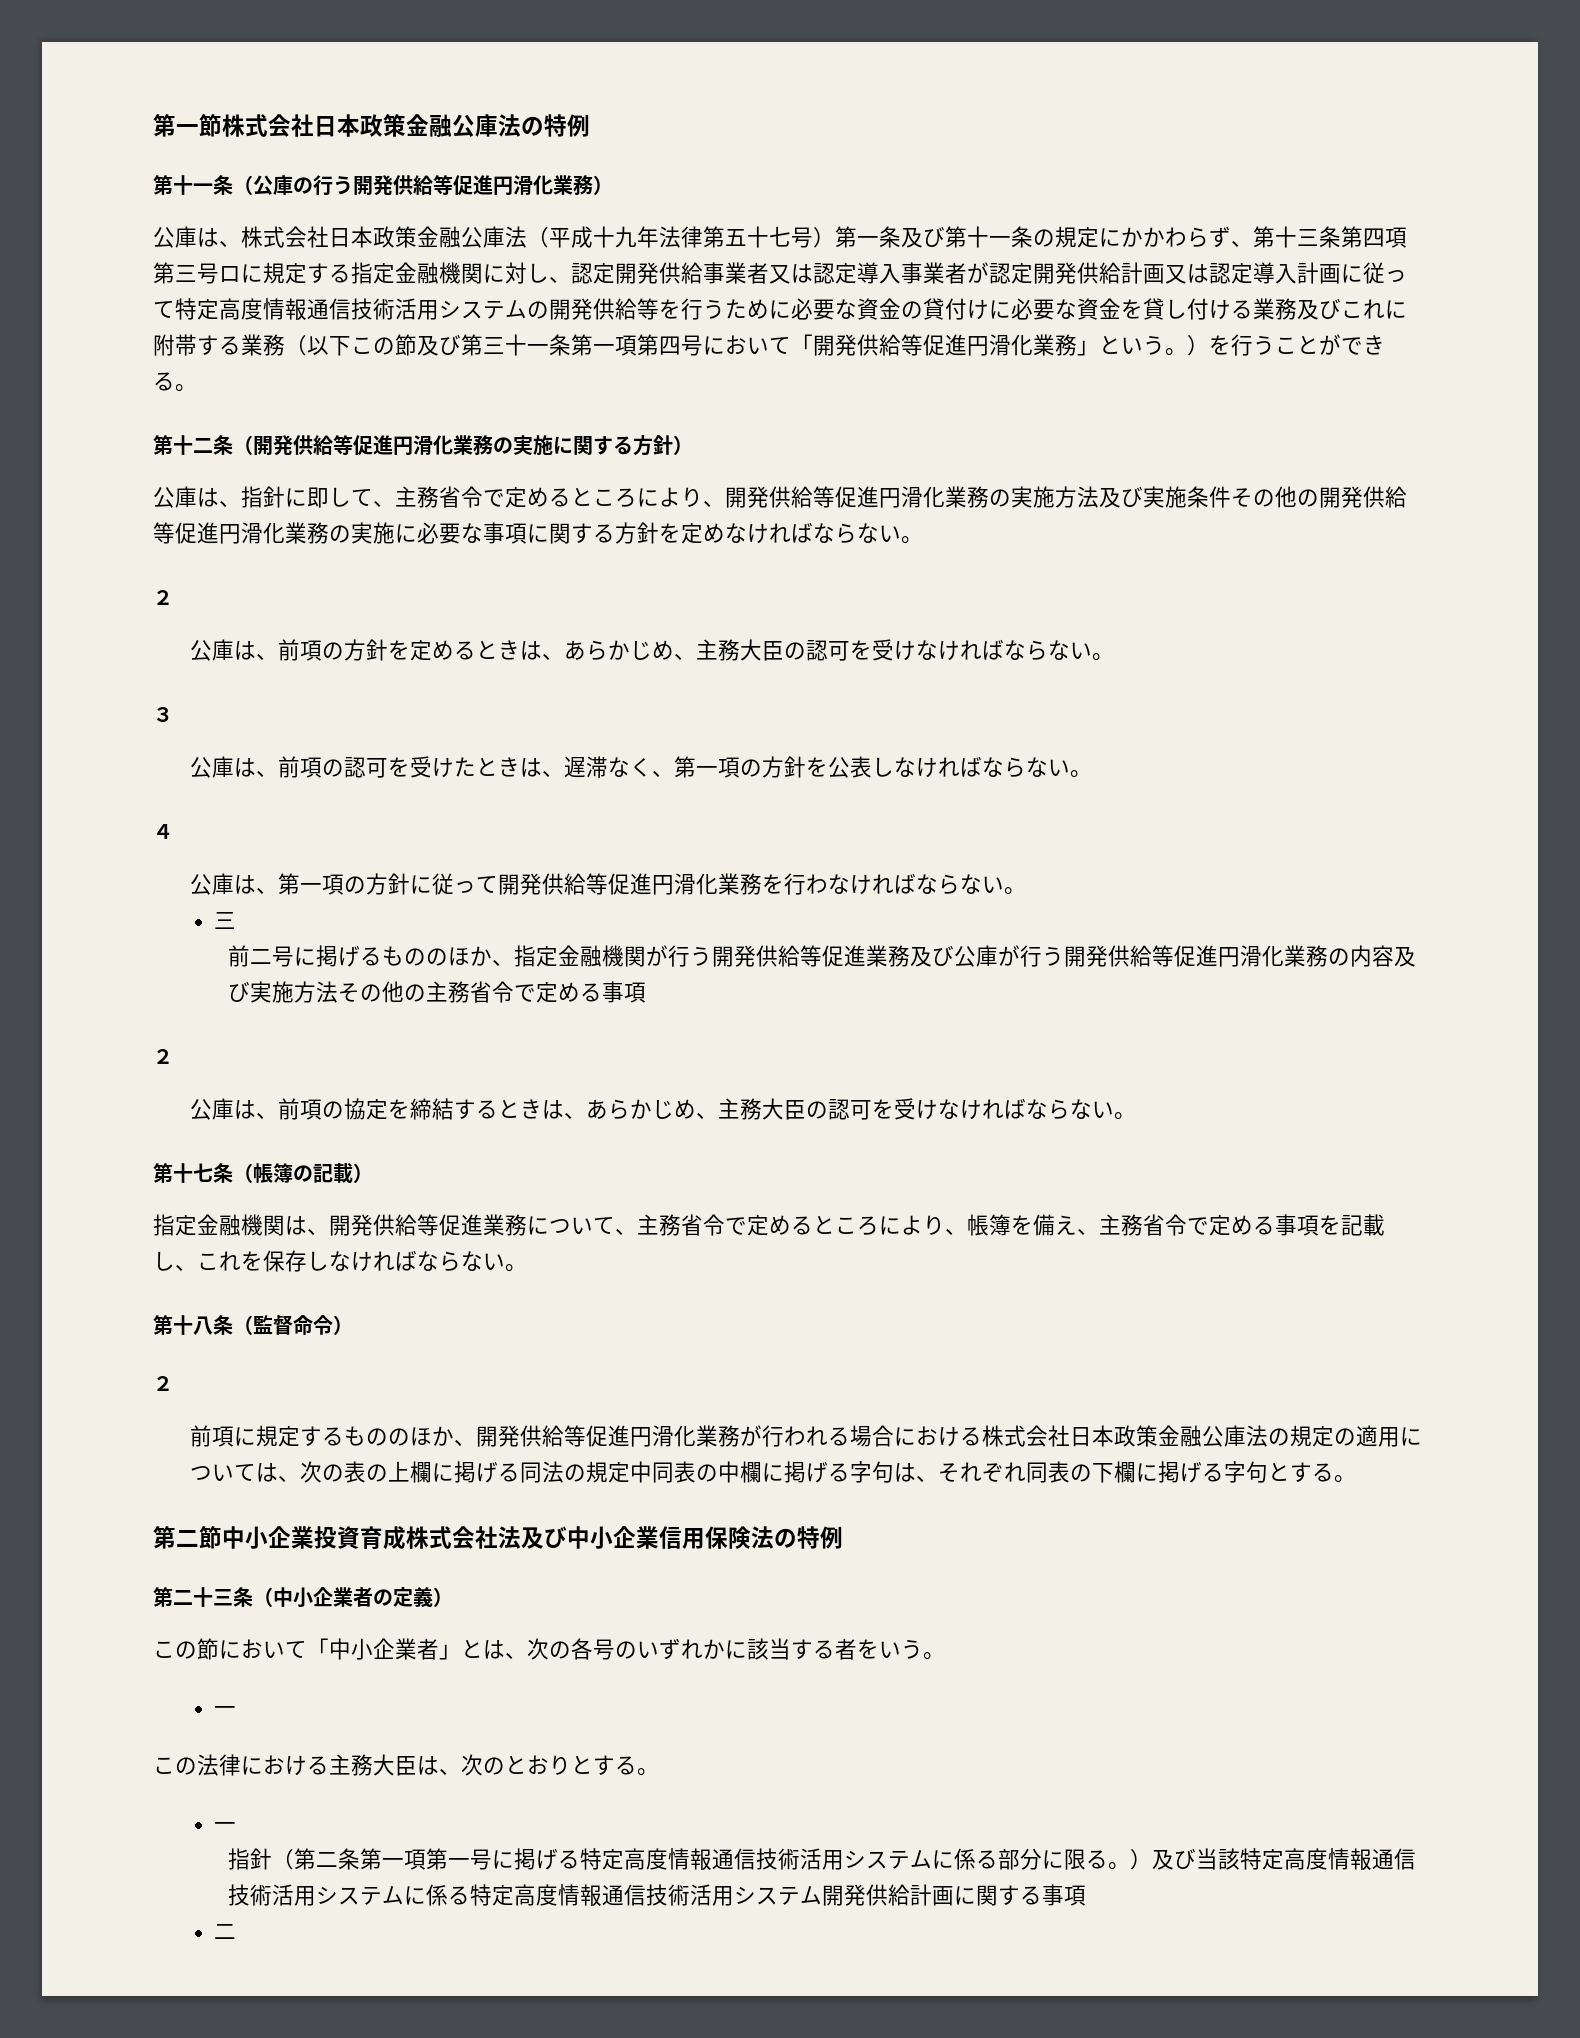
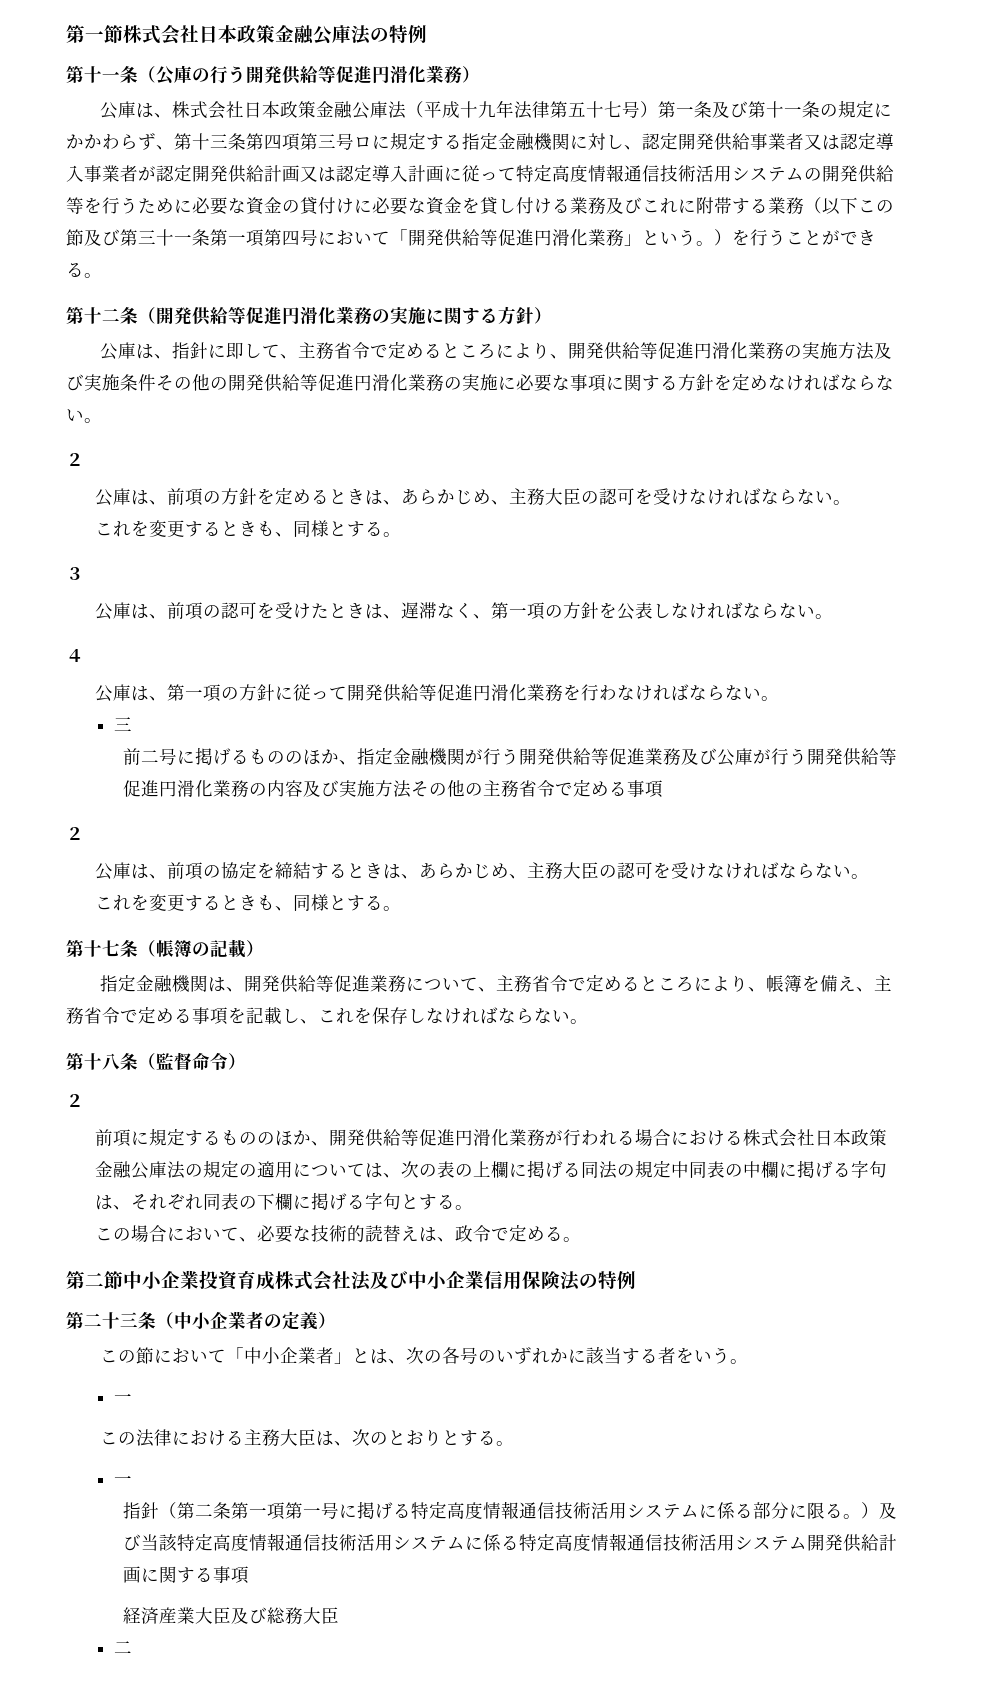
(1115, 657) none -> [94,520,401,537] // これを変更するときも、同様とする。
(1137, 1116) none -> [94,894,401,911] // これを変更するときも、同様とする。
(1357, 1479) none -> [94,1224,581,1243] // この場合において、必要な技術的読替えは、政令で定める。
(1086, 1895) none -> [123,1607,340,1624] // 経済産業大臣及び総務大臣

